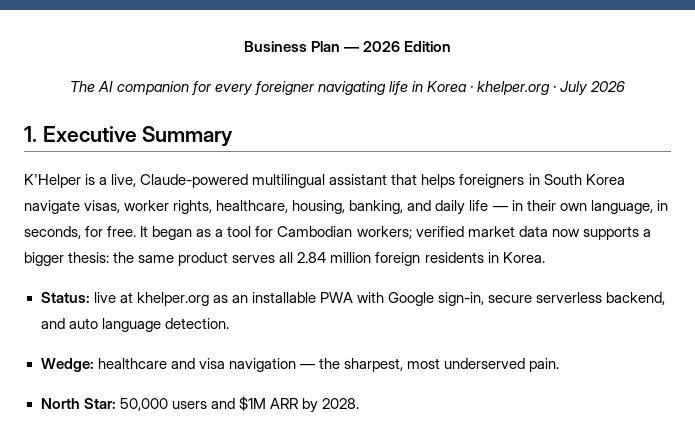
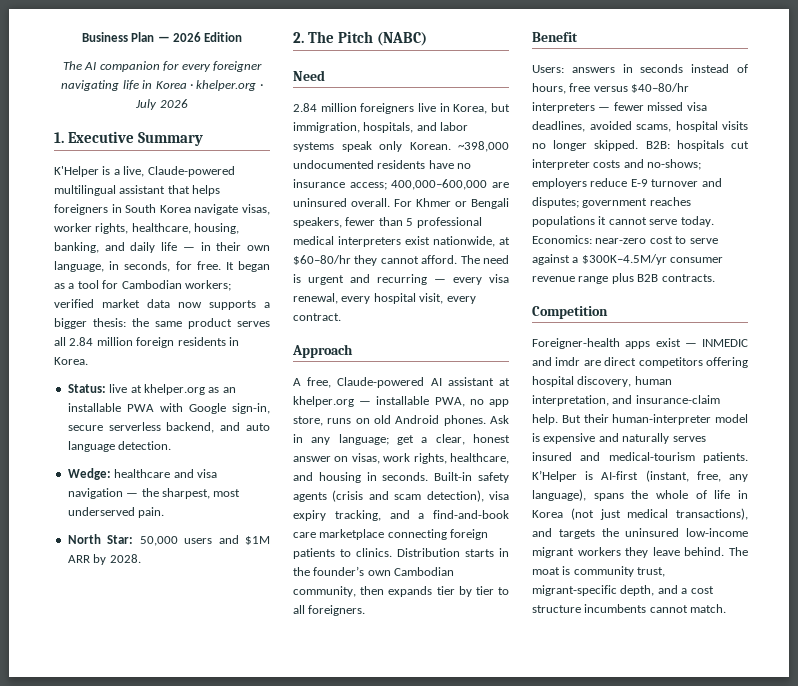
(359, 403) none -> [293,31,428,46] [293,70,325,81] [293,103,510,114] [293,122,469,133] [293,141,509,152] [293,160,472,169] [293,179,509,190] [293,198,509,209] [293,217,482,228] [293,236,510,247] [293,255,509,266] [293,274,509,285] [293,293,476,304] [293,313,341,321] [292,344,353,358] [293,377,510,388] [293,396,509,407] [293,415,509,426] [293,434,510,445] [293,453,509,464] [293,472,509,483] [293,490,509,502] [293,510,509,521] [293,529,489,540] [293,548,509,559] [293,566,455,576] [293,586,509,597] [293,605,366,616] [532,32,578,42] [532,64,748,73] [532,83,690,94] [532,102,707,113] [532,121,748,132] [532,140,749,151] [532,159,702,170] [532,178,722,189] [532,197,691,208] [532,216,714,227] [532,235,718,244] [532,254,724,265] [532,273,715,284] [532,306,608,319] [532,338,748,349] [532,357,748,368] [532,376,672,387] [532,395,720,406] [532,414,748,425] [532,433,706,444] [532,452,748,463] [532,470,748,482] [532,489,748,501] [532,508,748,520] [532,528,748,539] [532,547,748,558] [532,566,666,577] [532,585,714,596] [532,604,727,613] // 2. The Pitch (NABC) // Need // 2.84 million foreigners live in Korea, but immigration, hospitals, and labor systems speak only Korean. ~398,000 undocumented residents have no insurance access; 400,000–600,000 are uninsured overall. For Khmer or Bengali speakers, fewer than 5 professional medical interpreters exist nationwide, at $60–80/hr they cannot afford. The need is urgent and recurring — every visa renewal, every hospital visit, every contract. // Approach // A free, Claude-powered AI assistant at khelper.org — installable PWA, no app store, runs on old Android phones. Ask in any language; get a clear, honest answer on visas, work rights, healthcare, and housing in seconds. Built-in safety agents (crisis and scam detection), visa expiry tracking, and a find-and-book care marketplace connecting foreign patients to clinics. Distribution starts in the founder’s own Cambodian community, then expands tier by tier to all foreigners. // Benefit // Users: answers in seconds instead of hours, free versus $40–80/hr interpreters — fewer missed visa deadlines, avoided scams, hospital visits no longer skipped. B2B: hospitals cut interpreter costs and no-shows; employers reduce E-9 turnover and disputes; government reaches populations it cannot serve today. Economics: near-zero cost to serve against a $300K–4.5M/yr consumer revenue range plus B2B contracts. // Competition // Foreigner-health apps exist — INMEDIC and imdr are direct competitors offering hospital discovery, human interpretation, and insurance-claim help. But their human-interpreter model is expensive and naturally serves insured and medical-tourism patients. K’Helper is AI-first (instant, free, any language), spans the whole of life in Korea (not just medical transactions), and targets the uninsured low-income migrant workers they leave behind. The moat is community trust, migrant-specific depth, and a cost structure incumbents cannot match.

